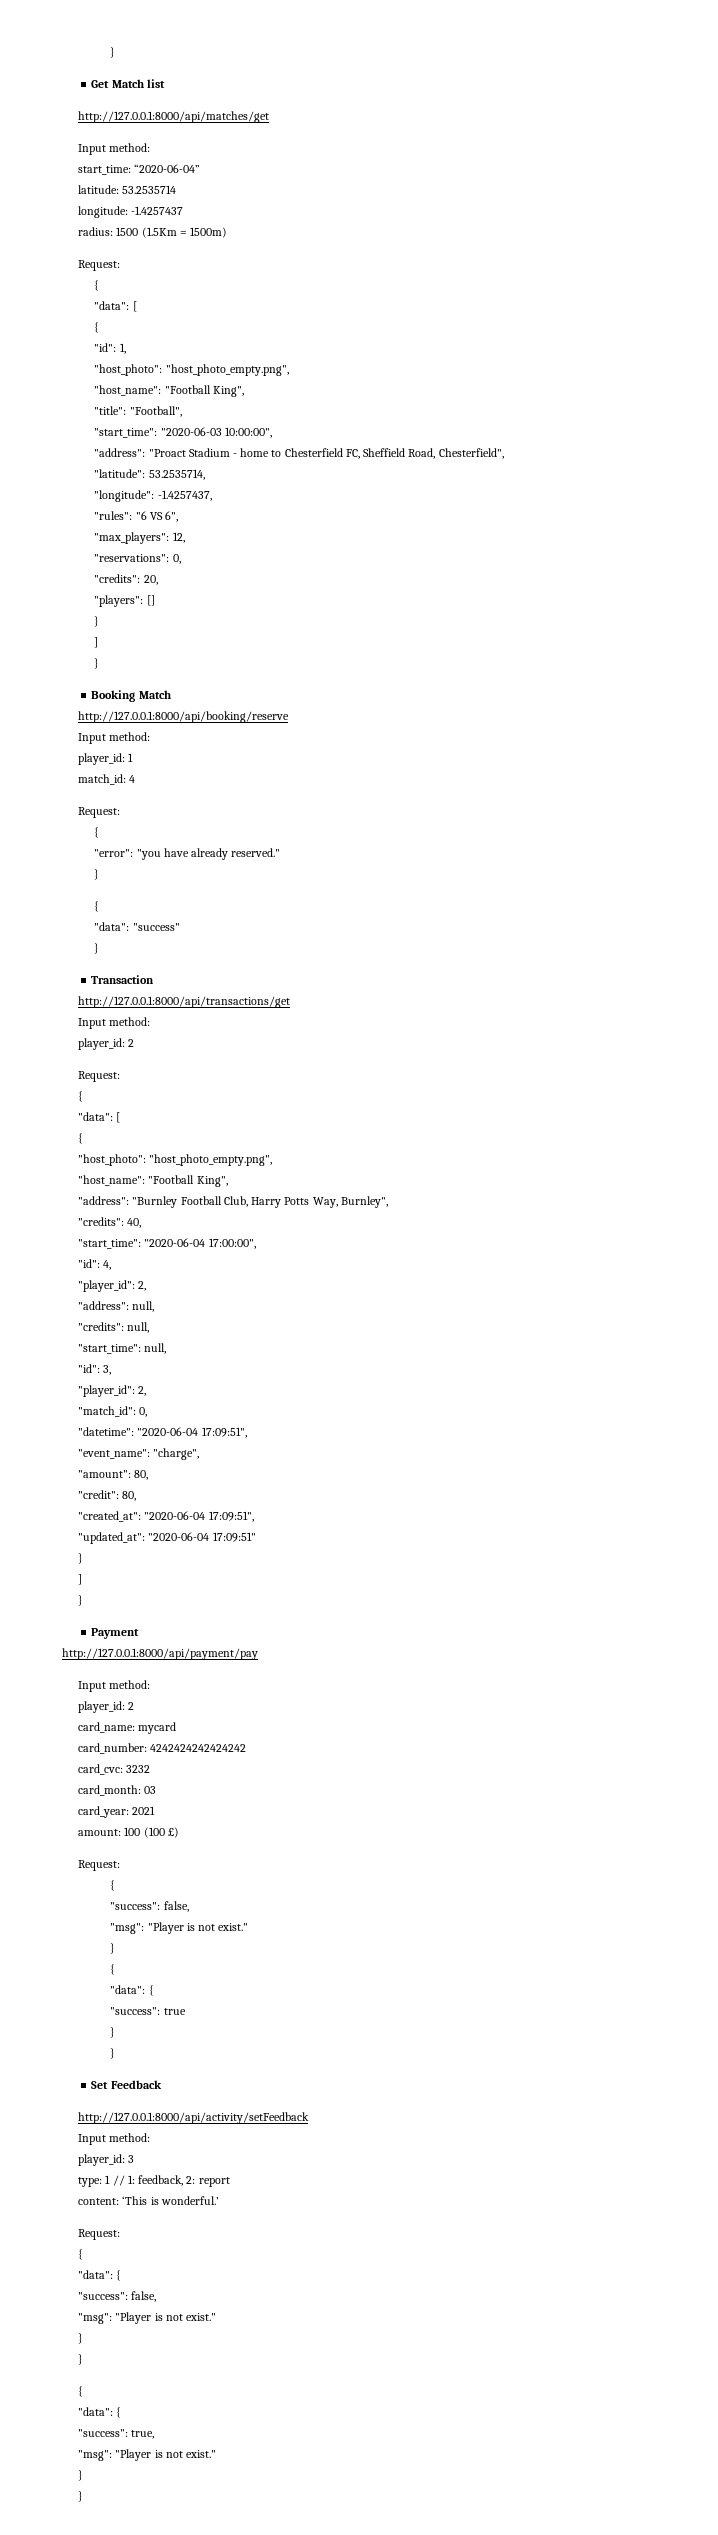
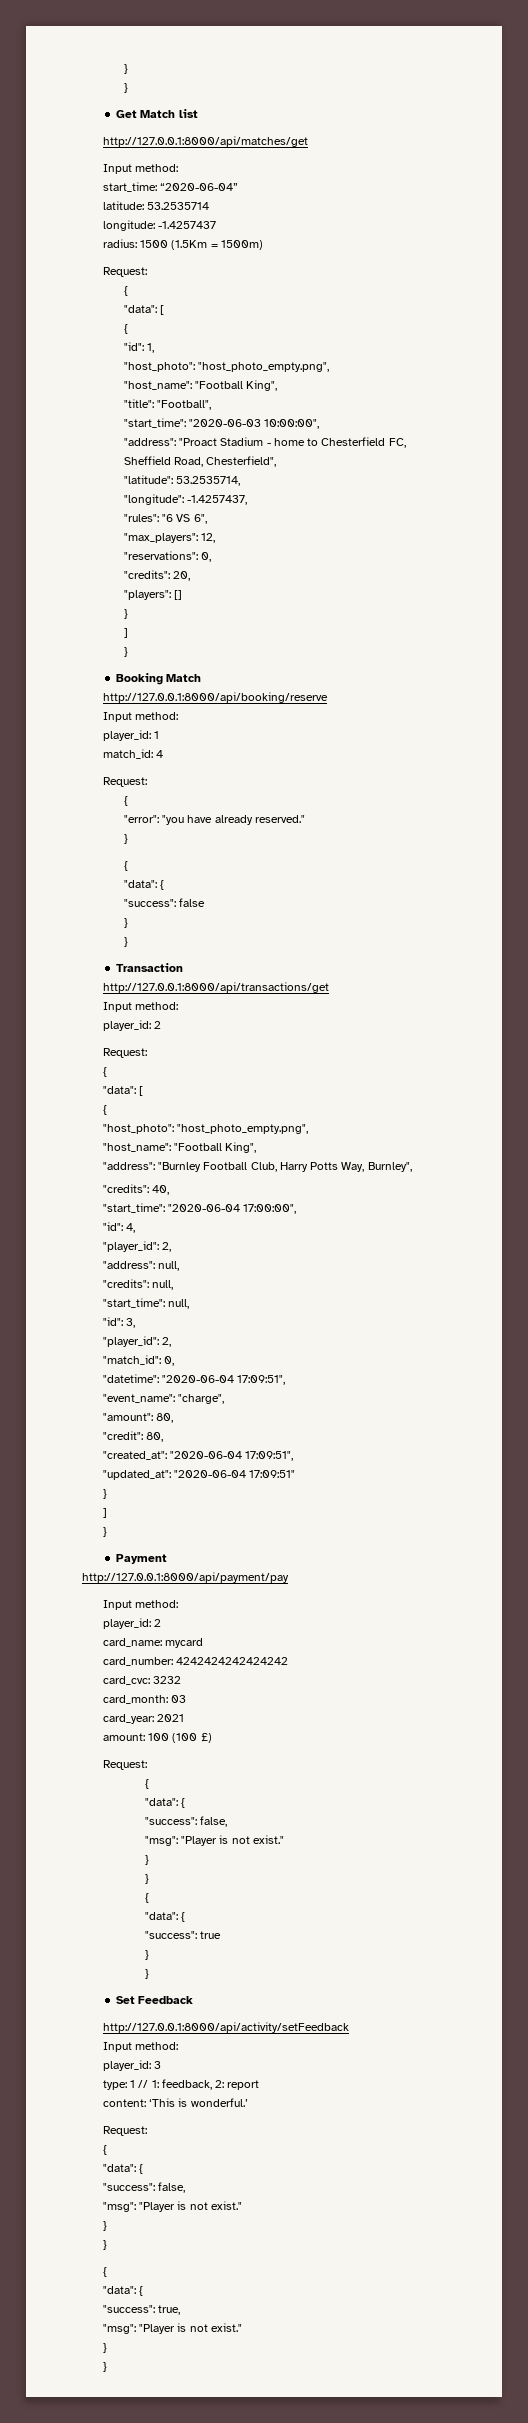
[110,47,116,58] } -> [123,64,128,74] [123,83,128,93] } // }
[132,923,180,931] "success" -> [160,880,165,890] [123,898,206,907] [123,918,128,928] { // "success": false // }
[110,1901,189,1912] [110,1922,249,1934] [110,1943,116,1954] // "success": false, // "msg": "Player is not exist." // } -> [144,1798,186,1808] [144,1816,228,1827] [144,1835,284,1846] [144,1855,149,1865] [144,1874,149,1884] // "data": { // "success": false, // "msg": "Player is not exist." // } // }

